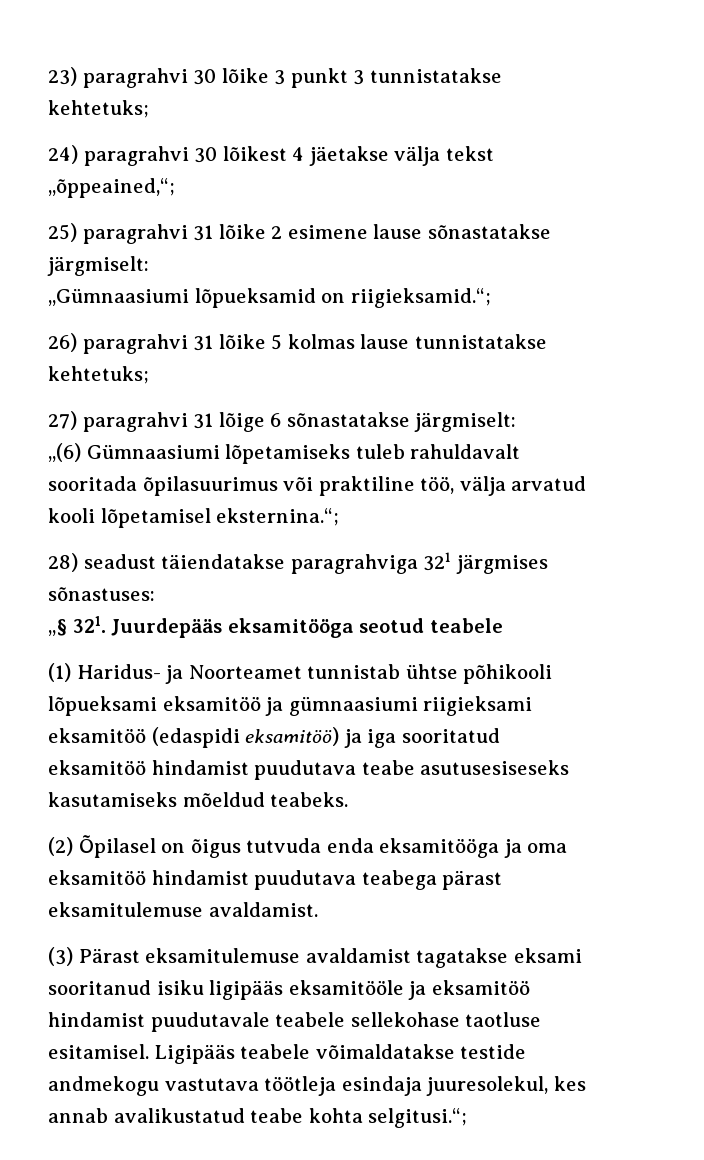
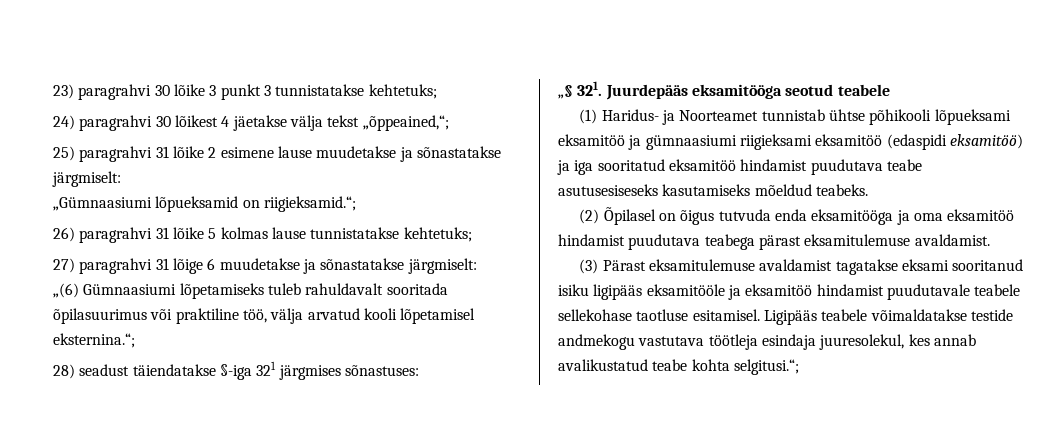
(423, 231) none -> [316,146,413,162] muudetakse ja
(282, 420) none -> [219,258,316,274] muudetakse ja
[290,554,418,574] paragrahviga -> [219,364,252,380] §-iga

